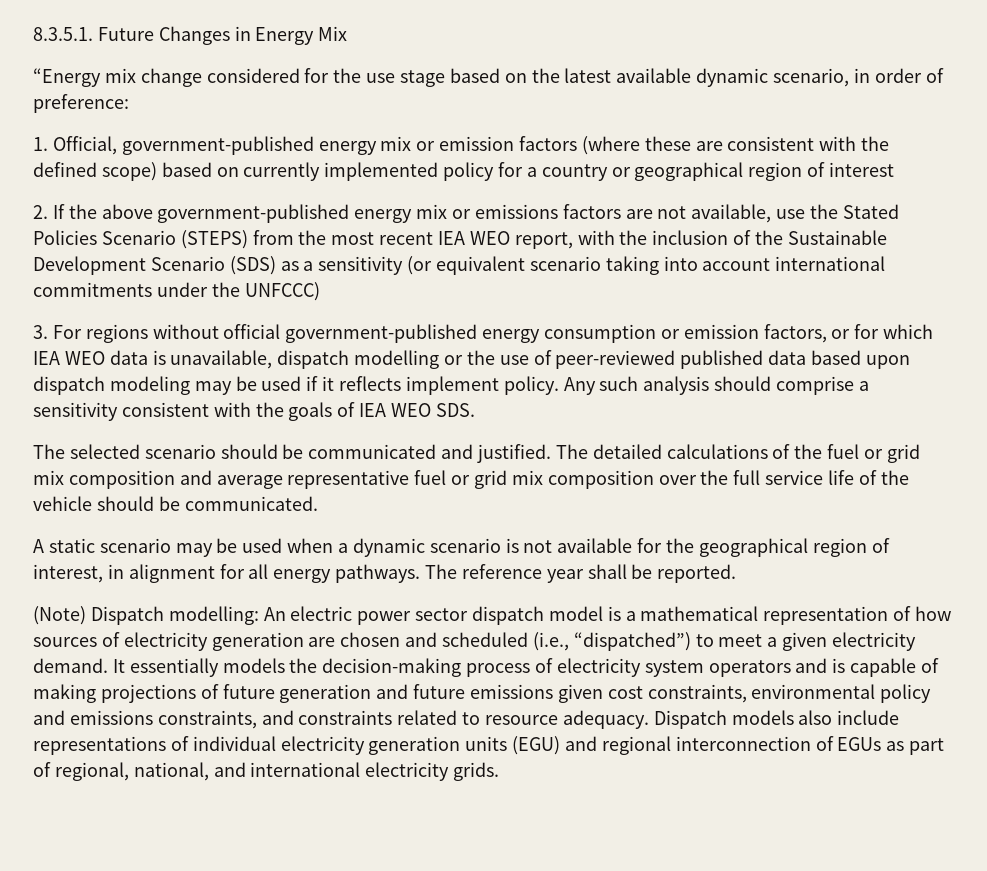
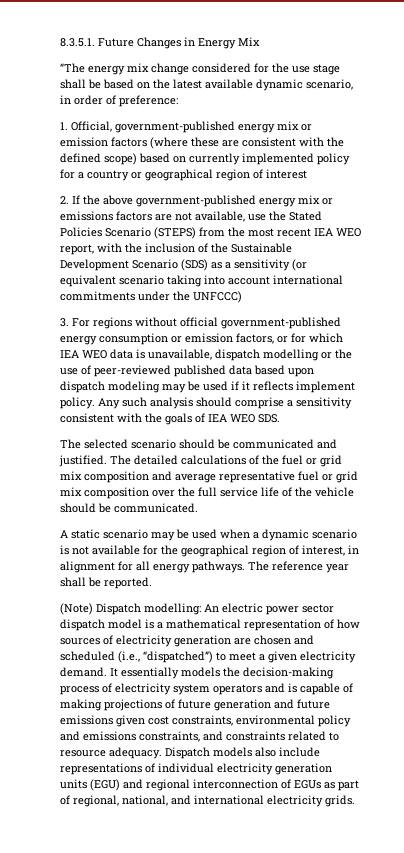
[33,68,101,87] “Energy -> [60,63,125,75] “The energy
(446, 78) none -> [60,79,101,89] shall be

